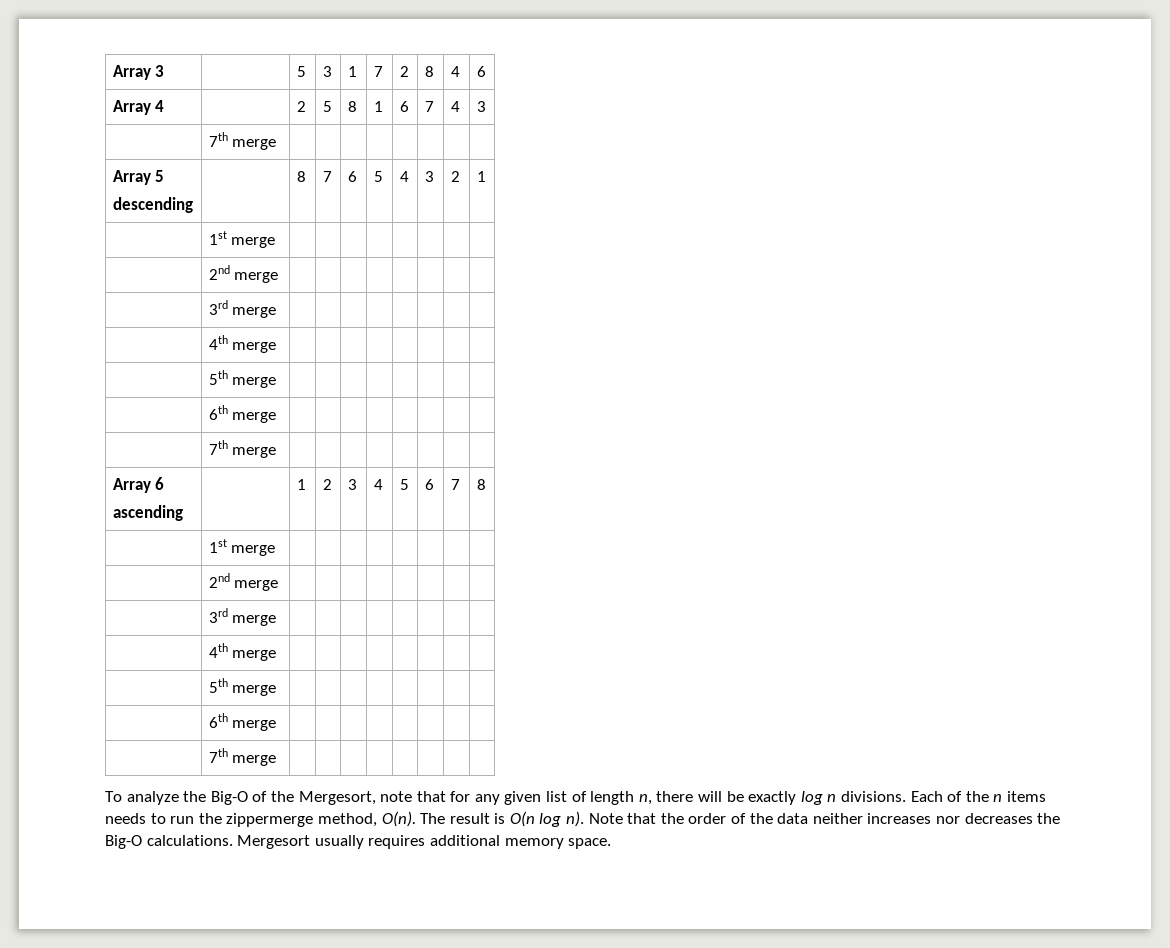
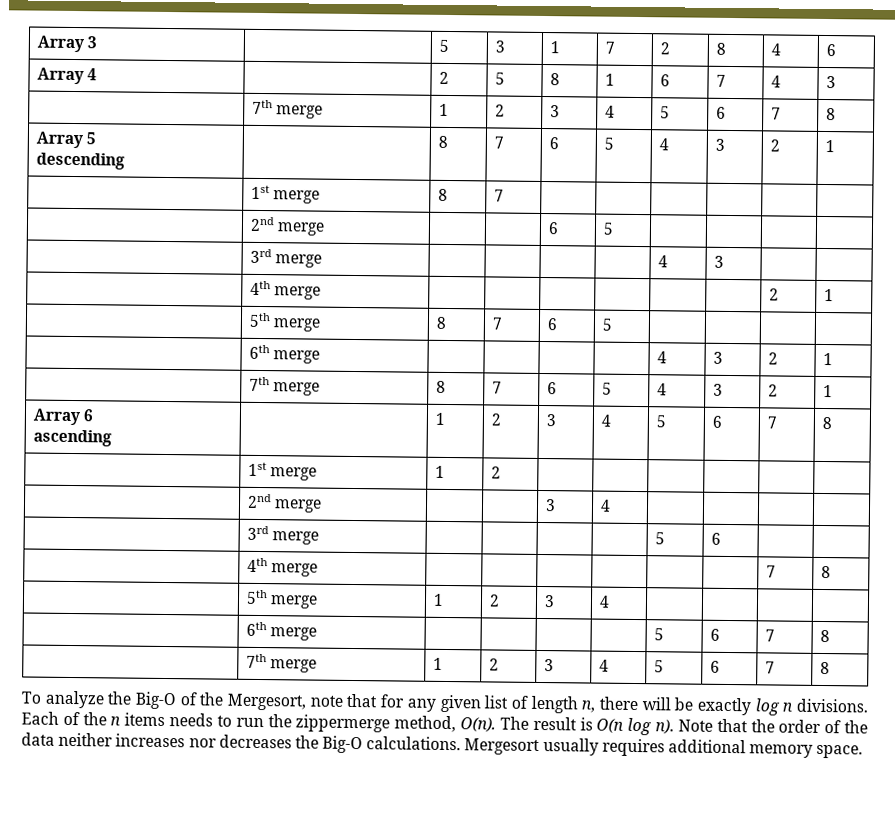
(277, 144) | | | | | | | -> [438,103,449,116] [494,104,505,117] [549,105,560,118] [604,105,615,118] [659,106,670,119] [715,106,726,119] [770,107,781,120] [825,107,836,121] 1 | 2 | 3 | 4 | 5 | 6 | 7 | 8
[208,265,279,283] [208,300,277,318] [208,335,277,353] [208,370,277,388] [208,405,277,423] [208,440,277,458] | | | | | | | // | 2nd merge | | | | | | | | // | 3rd merge | | | | | | | | // | 4th merge | | | | | | | | // | 5th merge | | | | | | | | // | 6th merge | | | | | | | | // | 7th merge | | | | | | | | -> [437,188,448,201] [493,189,504,202] [249,216,325,236] [547,222,559,235] [602,222,614,235] [249,248,322,268] [657,255,668,268] [713,255,724,268] [249,280,321,300] [768,288,779,301] [823,288,834,302] [248,312,320,332] [435,316,447,329] [491,317,503,330] [546,318,558,331] [601,318,613,331] [248,344,320,364] [656,351,667,364] [712,351,723,364] [767,352,778,365] [822,352,833,366] [248,376,320,396] [435,380,446,393] [491,381,502,394] [546,382,557,395] [601,382,612,395] [656,383,667,396] [712,383,723,396] [767,384,778,397] [822,384,833,398] 8 | 7 | | | | | | // | 2nd merge | | | 6 | 5 | | | | // | 3rd merge | | | | | 4 | 3 | | // | 4th merge | | | | | | | 2 | 1 // | 5th merge | 8 | 7 | 6 | 5 | | | | // | 6th merge | | | | | 4 | 3 | 2 | 1 // | 7th merge | 8 | 7 | 6 | 5 | 4 | 3 | 2 | 1
[208,573,279,591] [208,608,277,626] [208,643,277,661] [208,678,277,696] [208,713,277,731] [208,748,277,766] | | | | | | | // | 2nd merge | | | | | | | | // | 3rd merge | | | | | | | | // | 4th merge | | | | | | | | // | 5th merge | | | | | | | | // | 6th merge | | | | | | | | // | 7th merge | | | | | | | | -> [434,465,445,478] [490,466,501,479] [246,493,322,513] [544,499,556,512] [599,499,611,512] [246,525,319,545] [654,532,665,545] [710,532,721,545] [246,557,318,577] [765,565,776,578] [820,565,831,579] [245,589,318,609] [432,593,444,606] [488,594,500,607] [543,595,555,608] [598,595,610,608] [245,621,317,641] [653,628,664,641] [709,628,720,641] [764,629,775,642] [819,629,830,643] [245,653,317,673] [432,657,443,670] [488,658,499,671] [543,659,554,672] [598,659,609,672] [653,660,664,673] [709,660,720,673] [764,661,775,674] [819,661,830,675] 1 | 2 | | | | | | // | 2nd merge | | | 3 | 4 | | | | // | 3rd merge | | | | | 5 | 6 | | // | 4th merge | | | | | | | 7 | 8 // | 5th merge | 1 | 2 | 3 | 4 | | | | // | 6th merge | | | | | 5 | 6 | 7 | 8 // | 7th merge | 1 | 2 | 3 | 4 | 5 | 6 | 7 | 8

